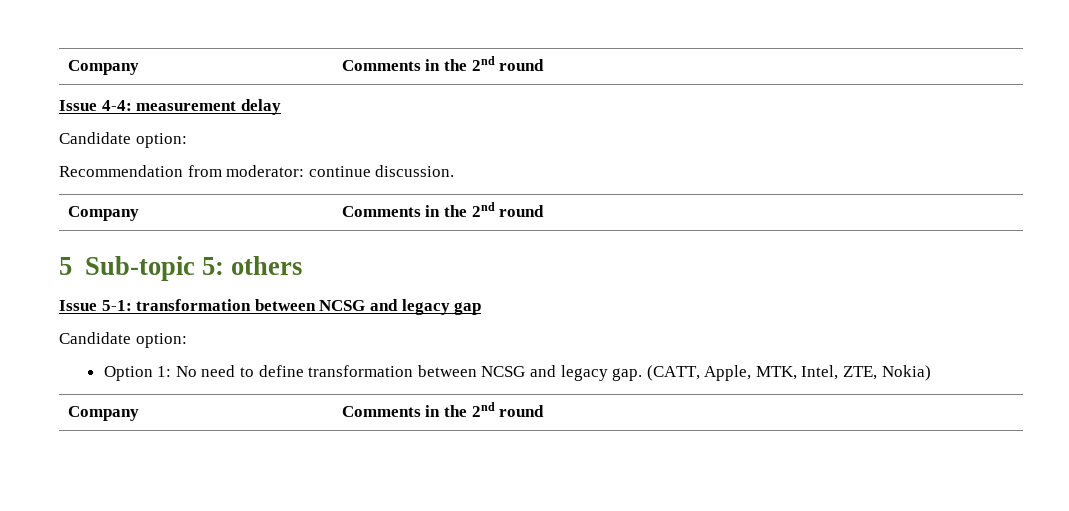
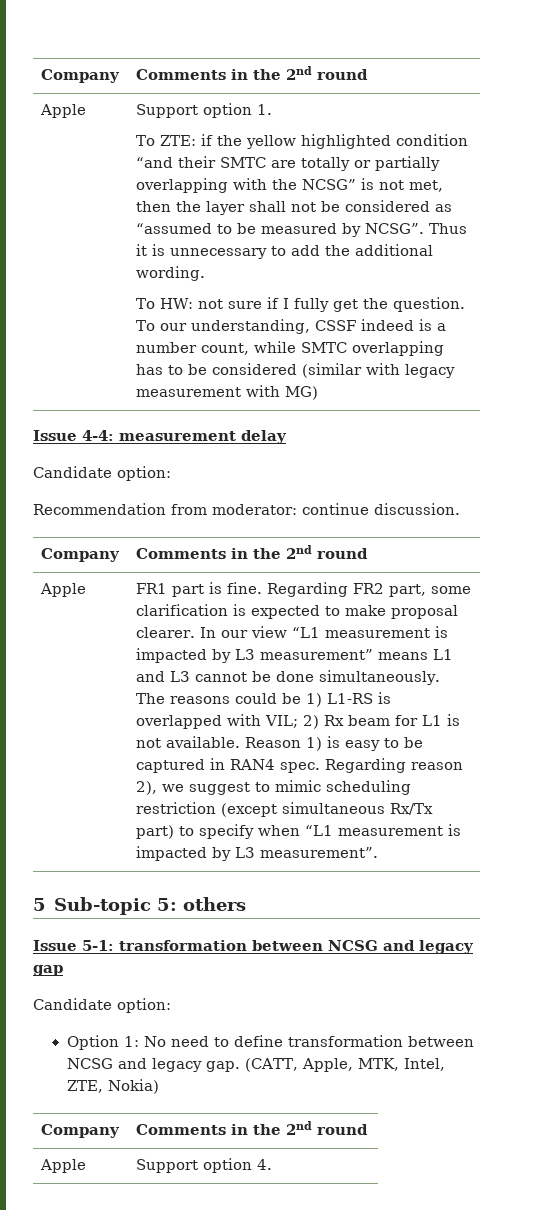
[67,60,139,75] [341,56,545,71] Company | Comments in the 2nd round -> [41,69,121,83] [136,66,369,80] [40,104,87,118] [136,103,273,118] [136,134,469,149] [136,156,441,171] [136,178,444,193] [136,200,453,215] [136,223,468,237] [136,244,434,259] [136,266,206,281] [136,297,466,312] [136,319,447,334] [136,341,445,356] [136,363,456,378] [136,385,319,400] Company | Comments in the 2nd round // Apple | Support option 1. // To ZTE: if the yellow highlighted condition “and their SMTC are totally or partially overlapping with the NCSG” is not met, then the layer shall not be considered as “assumed to be measured by NCSG”. Thus it is unnecessary to add the additional wording. // To HW: not sure if I fully get the question. To our understanding, CSSF indeed is a number count, while SMTC overlapping has to be considered (similar with legacy measurement with MG)
(545, 211) none -> [40,583,87,597] [136,582,472,597] [136,604,459,619] [136,626,449,638] [136,648,454,663] [136,670,441,685] [136,692,392,707] [136,714,461,729] [136,736,424,751] [136,758,464,773] [136,780,412,795] [136,802,434,817] [136,824,462,839] [136,846,379,861] // Apple | FR1 part is fine. Regarding FR2 part, some clarification is expected to make proposal clearer. In our view “L1 measurement is impacted by L3 measurement” means L1 and L3 cannot be done simultaneously. The reasons could be 1) L1-RS is overlapped with VIL; 2) Rx beam for L1 is not available. Reason 1) is easy to be captured in RAN4 spec. Regarding reason 2), we suggest to mimic scheduling restriction (except simultaneous Rx/Tx part) to specify when “L1 measurement is impacted by L3 measurement”.
(545, 411) none -> [40,1159,87,1173] [136,1158,273,1173] // Apple | Support option 4.

